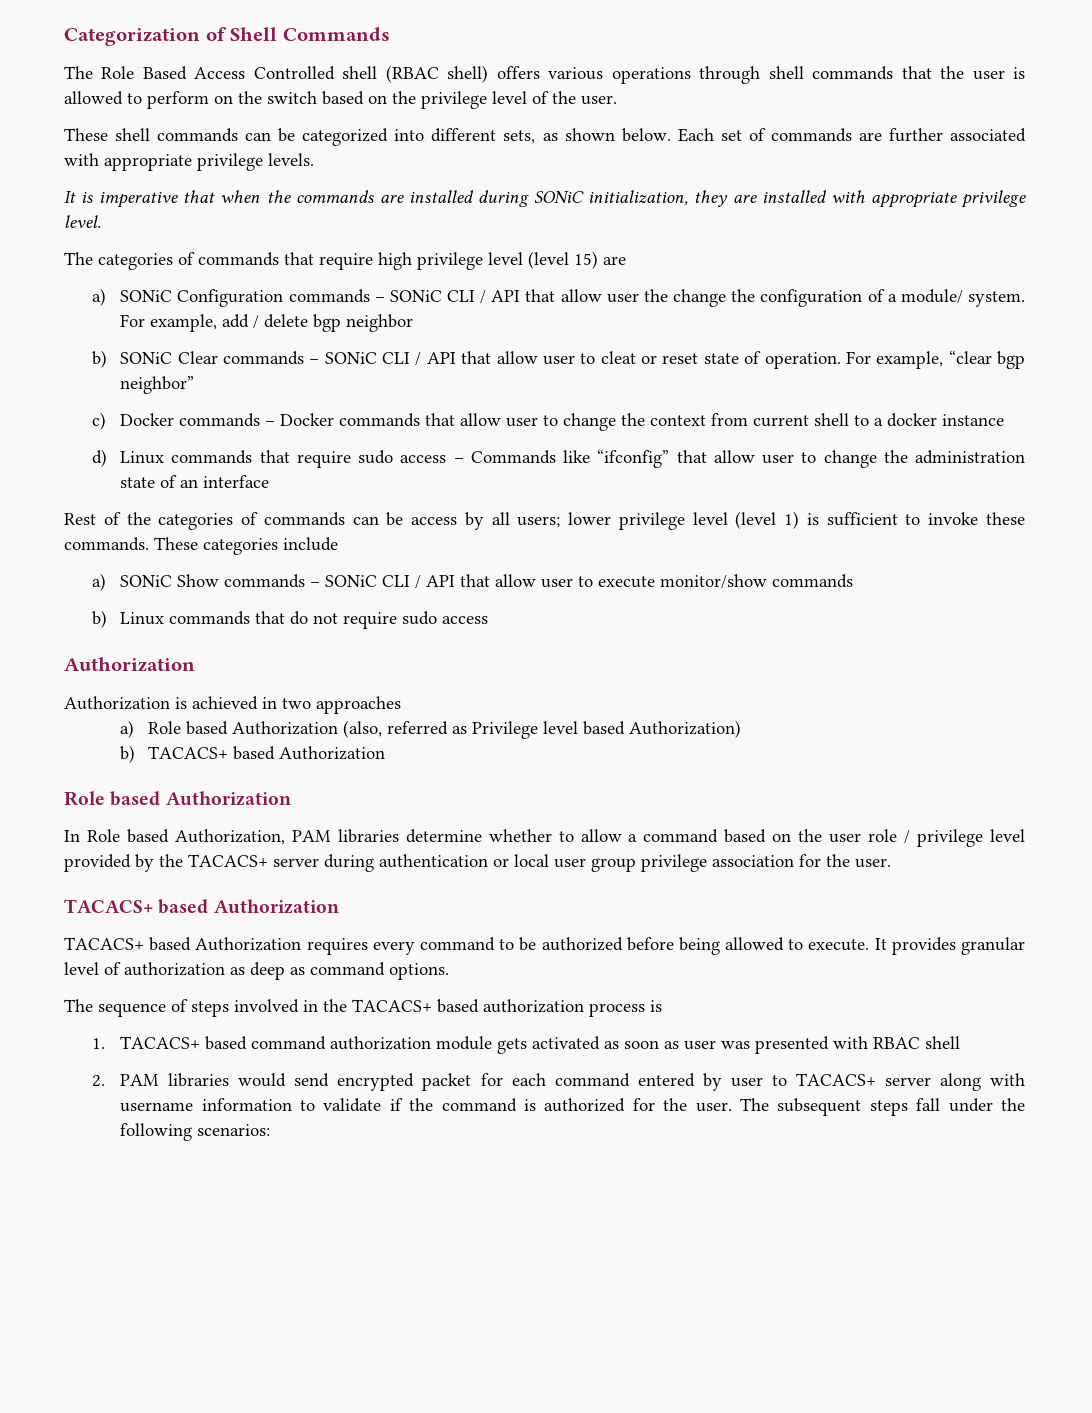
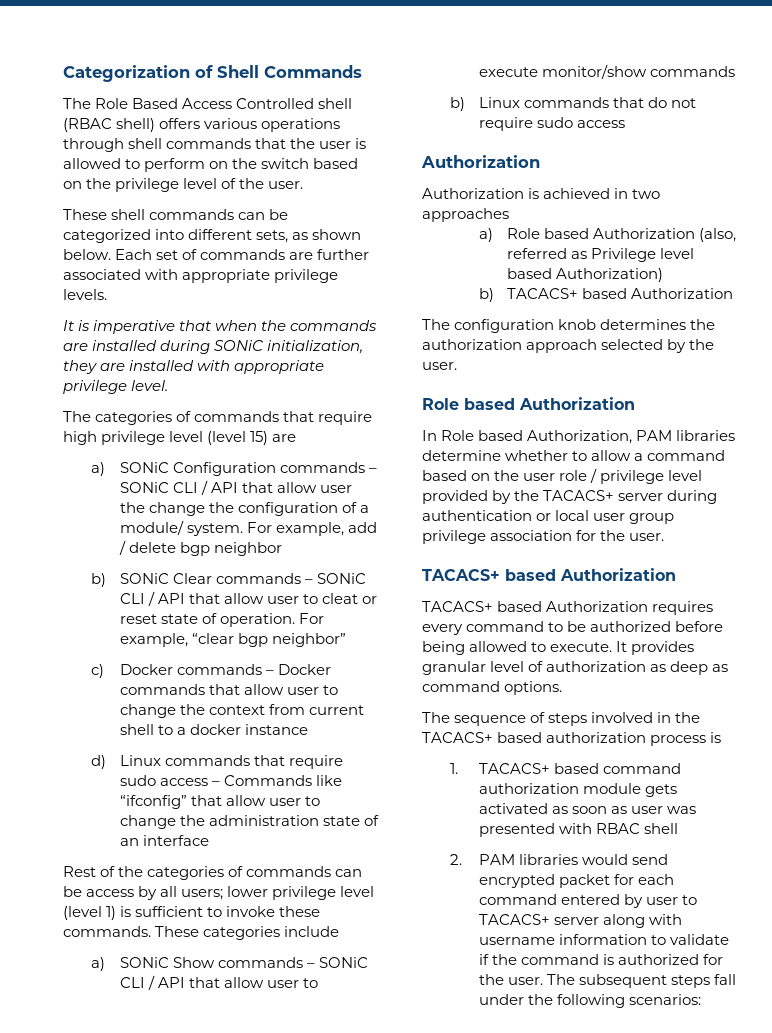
(386, 753) none -> [422,319,716,333] [422,339,715,353] [422,362,457,370] // The configuration knob determines the authorization approach selected by the user.

